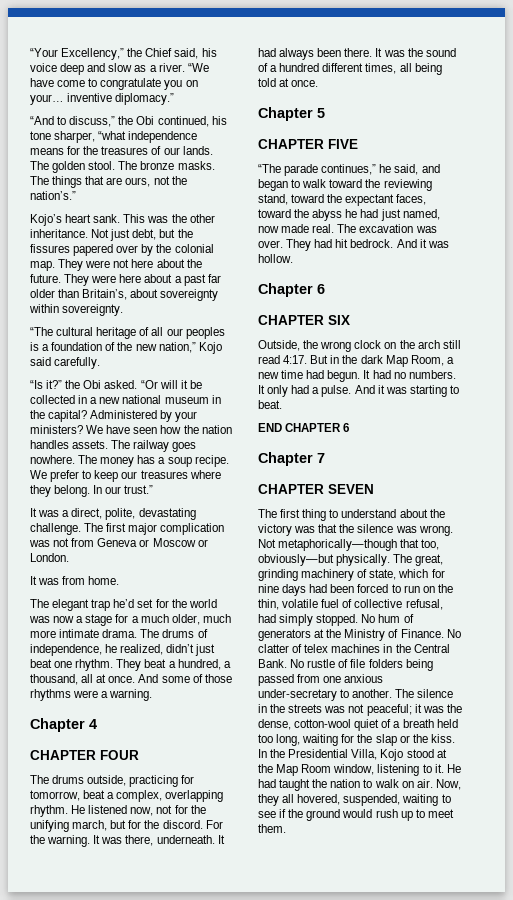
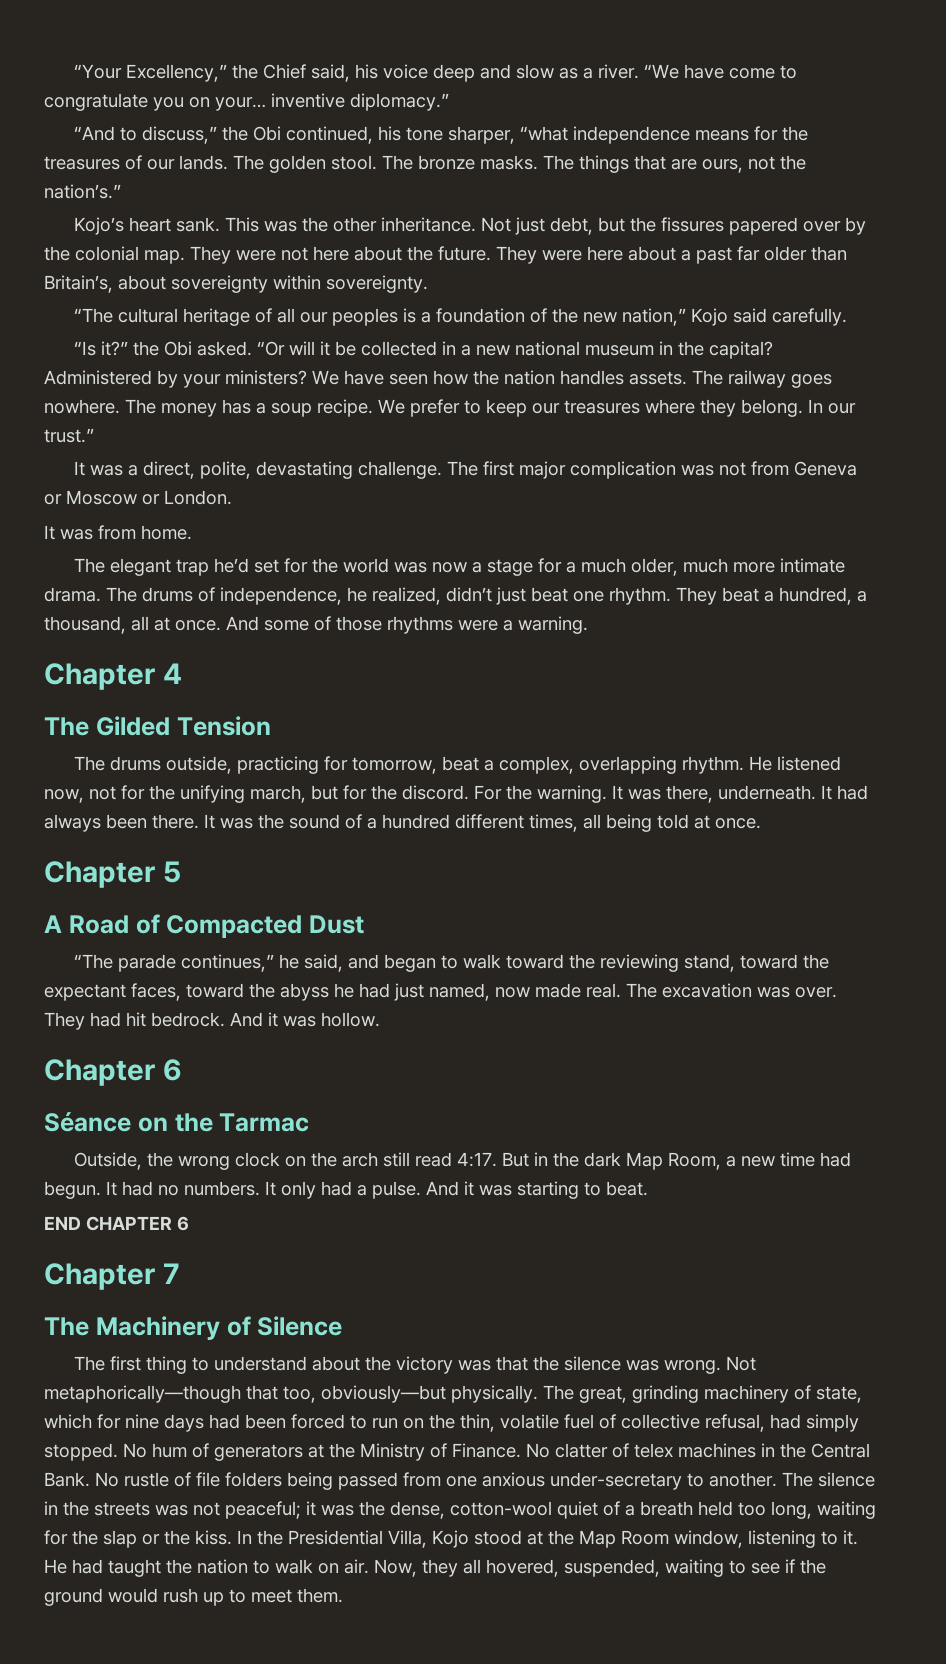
[30,750,139,760] CHAPTER FOUR -> [44,716,271,736] The Gilded Tension
[258,139,358,149] CHAPTER FIVE -> [44,914,364,938] A Road of Compacted Dust
[258,315,350,325] CHAPTER SIX -> [44,1112,310,1132] Séance on the Tarmac
[258,484,374,494] CHAPTER SEVEN -> [44,1316,343,1340] The Machinery of Silence

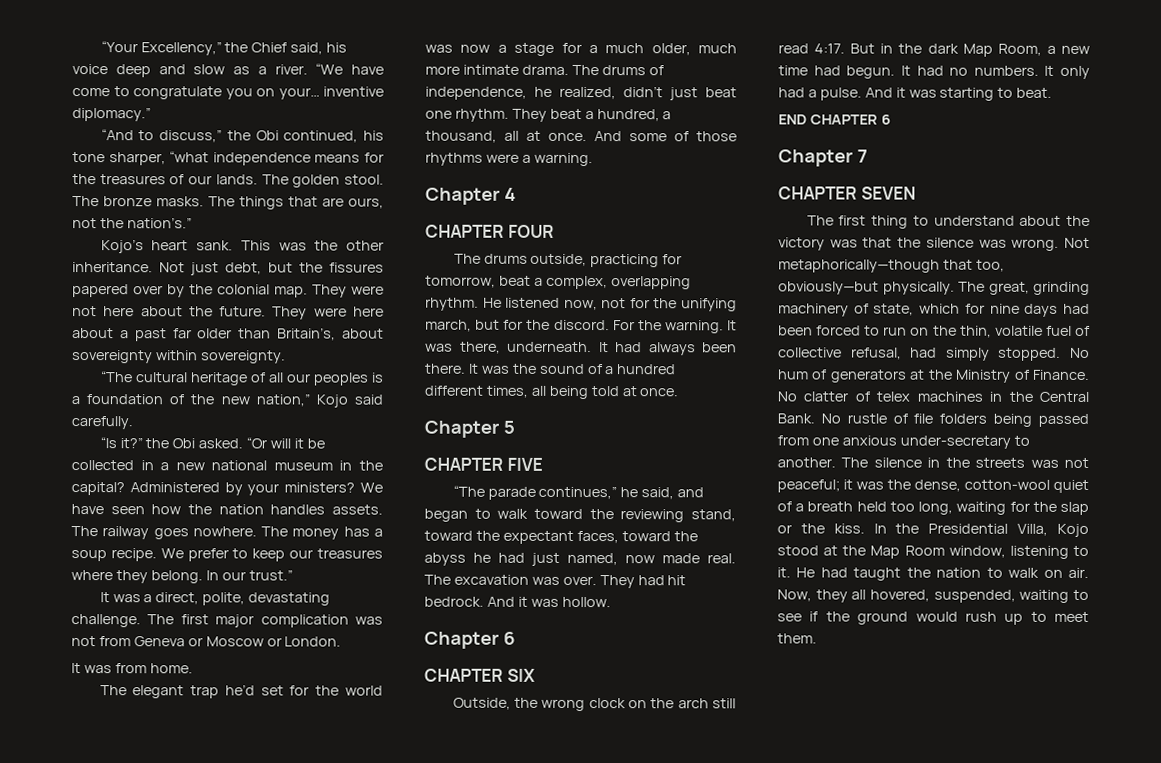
[44,716,271,736] The Gilded Tension -> [425,224,554,238] CHAPTER FOUR
[44,914,364,938] A Road of Compacted Dust -> [424,457,543,471] CHAPTER FIVE
[44,1112,310,1132] Séance on the Tarmac -> [424,668,535,682] CHAPTER SIX
[44,1316,343,1340] The Machinery of Silence -> [778,186,916,200] CHAPTER SEVEN

